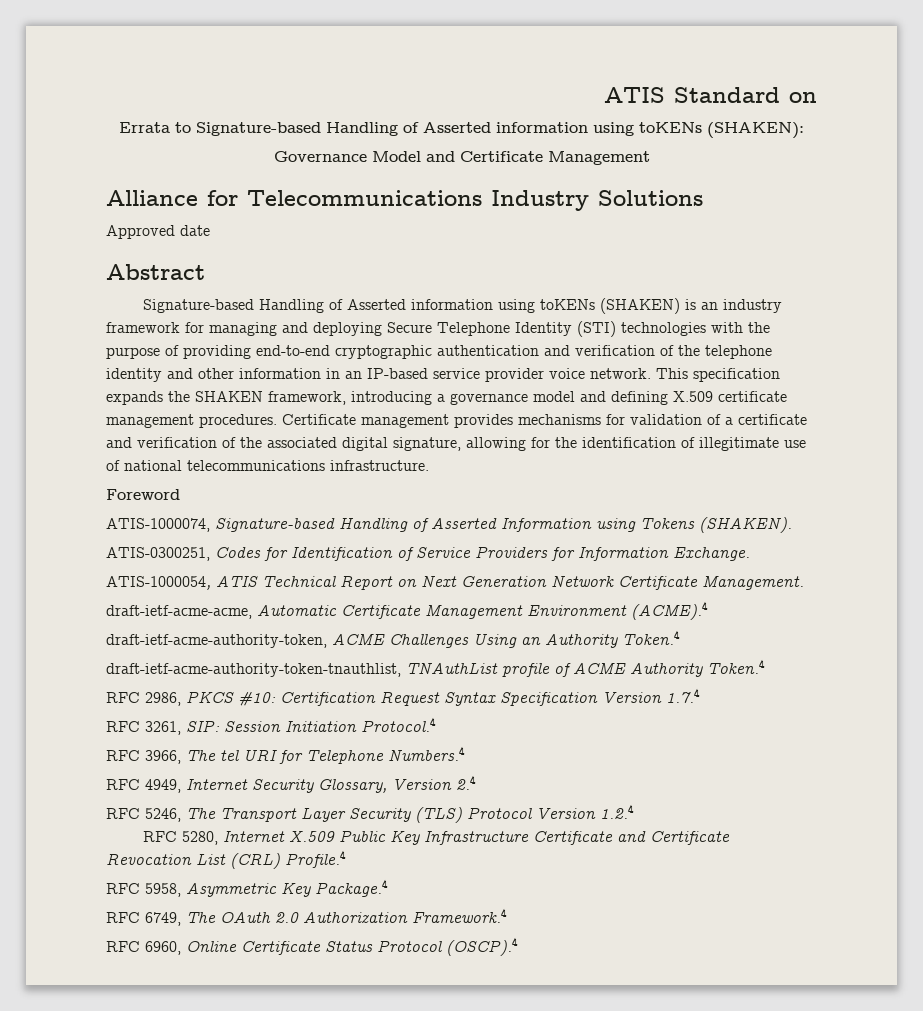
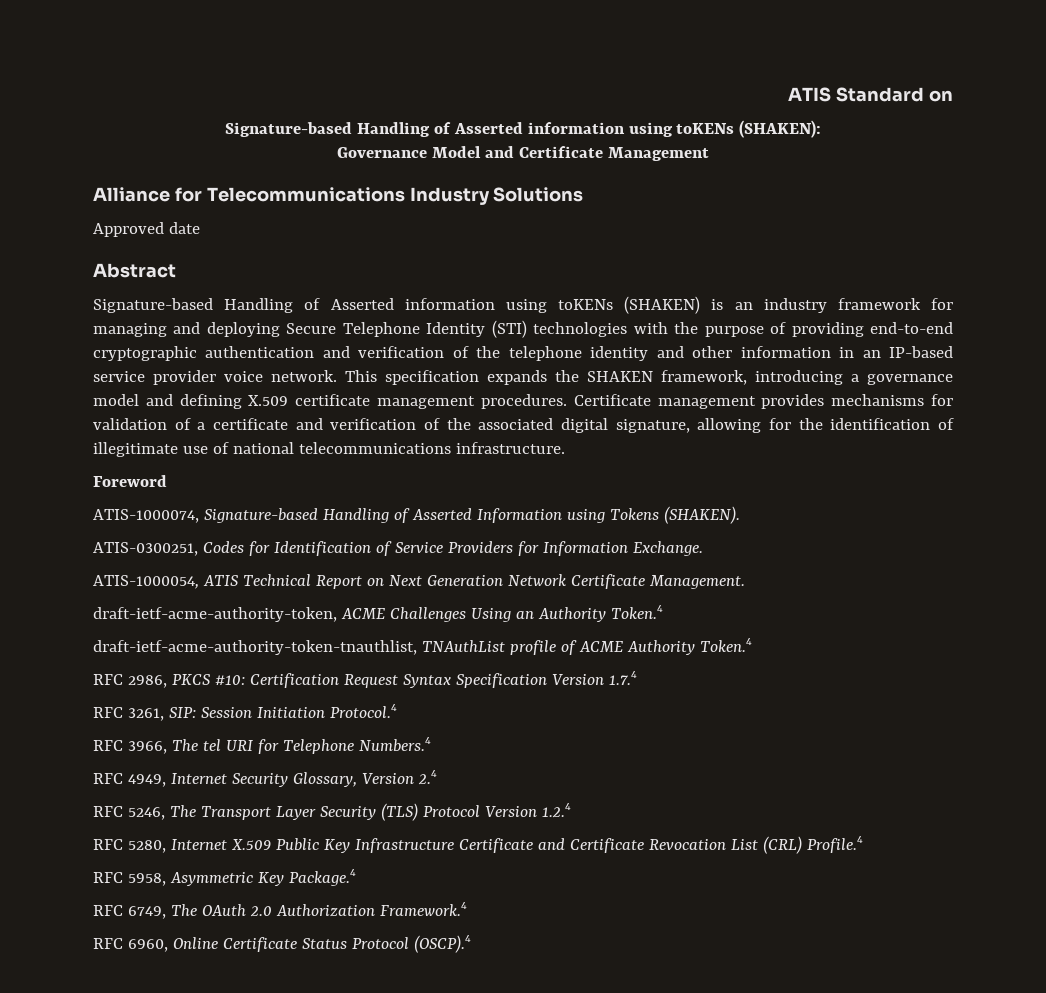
[119,122,191,133] Errata to -> (953, 96) none
[106,601,708,620] // draft-ietf-acme-acme, Automatic Certificate Management Environment (ACME).4 -> (745, 582) none

